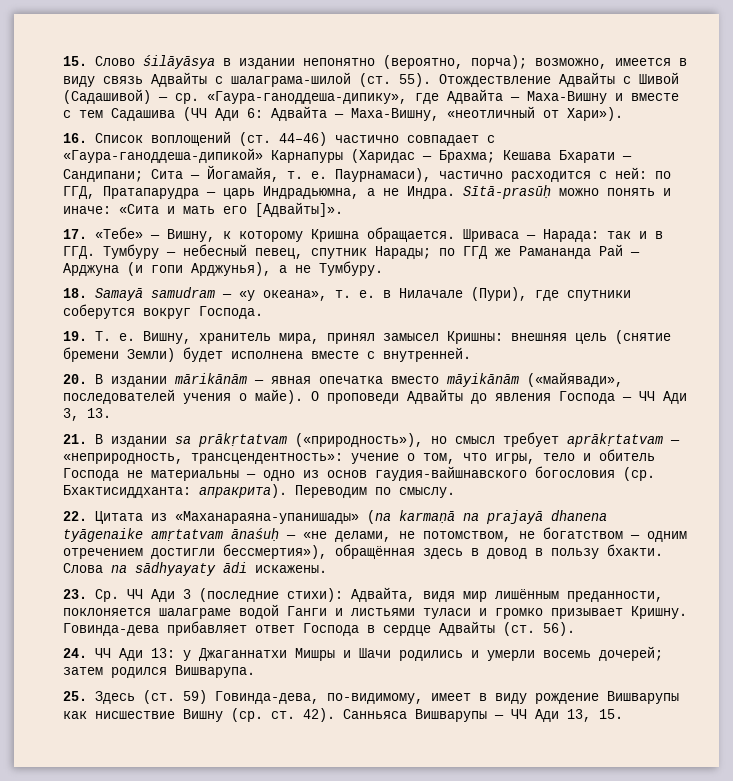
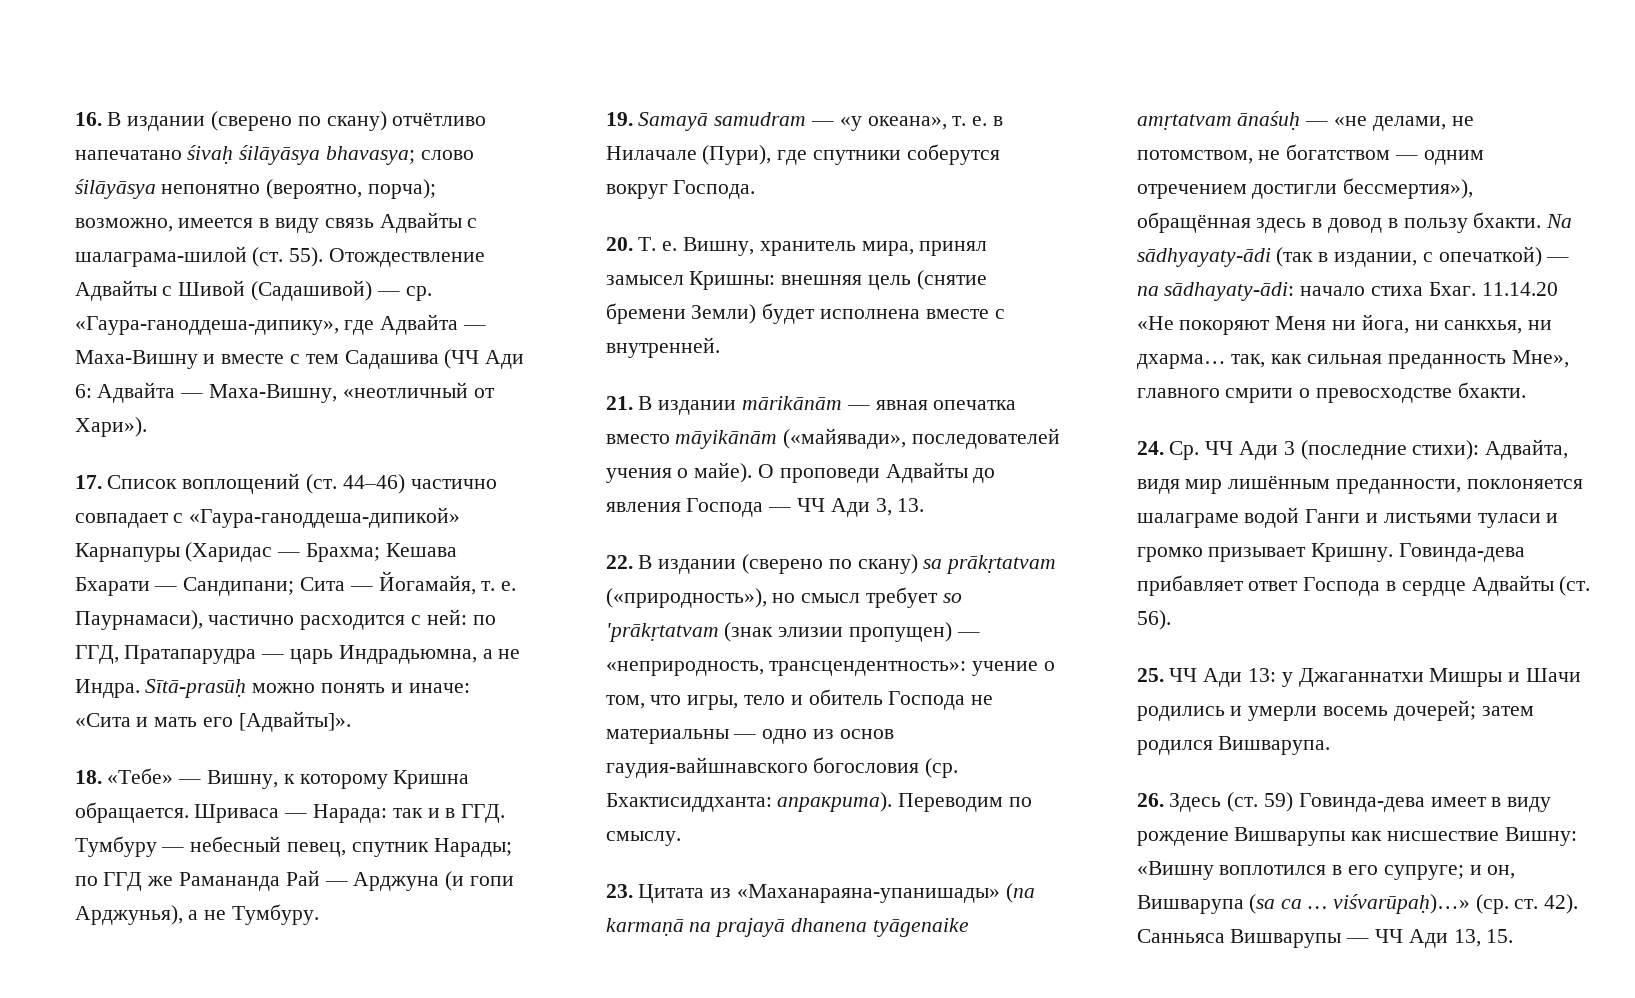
[63,55,296,69] 15. Слово śilāyāsya в издании -> [74,111,487,131] [74,145,474,165] [74,179,156,199] 16. В издании (сверено по скану) отчётливо напечатано śivaḥ śilāyāsya bhavasya; слово śilāyāsya
[63,133,88,143] 16. -> [74,475,102,489] 17.
[63,229,88,239] 17. -> [74,770,102,784] 18.
[63,288,88,298] 18. -> [605,112,633,126] 19.
[63,331,88,341] 19. -> [605,237,633,251] 20.
[63,374,88,384] 20. -> [605,396,633,410] 21.
[63,434,168,447] 21. В издании -> [605,554,918,574] 22. В издании (сверено по скану)
[567,433,664,447] aprākṛtatvam -> [942,593,962,603] [605,622,953,642] so 'prākṛtatvam (знак элизии пропущен)
[63,511,88,521] 22. -> [605,884,633,898] 23.
[63,562,328,576] [63,589,88,599] Слова na sādhyayaty ādi искажены. // 23. -> [1546,214,1573,228] [1136,246,1570,267] [1136,282,1558,301] [1136,314,1553,335] [1136,350,1569,369] [1136,382,1526,403] [1136,441,1164,455] Na sādhyayaty-ādi (так в издании, с опечаткой) — na sādhayaty-ādi: начало стиха Бхаг. 11.14.20 «Не покоряют Меня ни йога, ни санкхья, ни дхарма… так, как сильная преданность Мне», главного смрити о превосходстве бхакти. // 24.
[63,648,88,658] 24. -> [1136,668,1164,682] 25.
[63,691,88,701] 25. -> [1136,793,1164,807] 26.
[215,691,424,704] Говинда-дева, по-видимому, -> [1298,793,1425,812] Говинда-дева
[183,709,224,722] Вишну -> [1504,827,1577,846] [1136,861,1516,880] [1136,894,1470,914] Вишну: «Вишну воплотился в его супруге; и он, Вишварупа (sa ca … viśvarūpaḥ)…»

